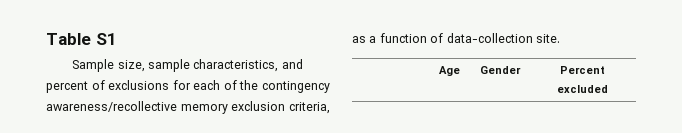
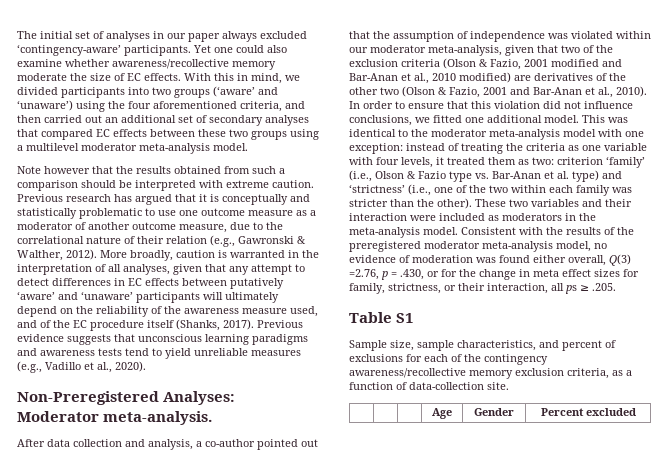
(46, 39) none -> [17,31,307,42] [17,44,287,56] [17,59,276,70] [17,73,300,84] [17,86,278,98] [17,100,305,112] [17,115,309,126] [17,129,319,140] [17,143,248,154] [17,166,285,174] [17,180,314,191] [17,194,310,205] [17,208,316,219] [17,222,283,233] [17,235,306,247] [17,249,319,261] [17,264,305,275] [17,278,284,289] [17,291,279,303] [17,306,318,317] [17,319,303,331] [17,334,308,345] [17,348,301,359] [17,361,146,373] [17,391,236,405] [17,411,213,425] [17,439,318,450] [349,31,651,42] [349,45,613,56] [349,58,622,70] [349,72,626,84] [349,86,647,98] [349,101,633,109] [349,115,628,126] [349,129,644,140] [349,143,647,154] [349,156,645,168] [349,170,622,182] [349,184,632,196] [349,198,632,209] [349,213,596,221] [349,227,634,238] [349,241,607,252] [349,254,631,266] [349,269,639,280] [349,283,616,294] The initial set of analyses in our paper always excluded ‘contingency-aware’ participants. Yet one could also examine whether awareness/recollective memory moderate the size of EC effects. With this in mind, we divided participants into two groups (‘aware’ and ‘unaware’) using the four aforementioned criteria, and then carried out an additional set of secondary analyses that compared EC effects between these two groups using a multilevel moderator meta-analysis model. // Note however that the results obtained from such a comparison should be interpreted with extreme caution. Previous research has argued that it is conceptually and statistically problematic to use one outcome measure as a moderator of another outcome measure, due to the correlational nature of their relation (e.g., Gawronski & Walther, 2012). More broadly, caution is warranted in the interpretation of all analyses, given that any attempt to detect differences in EC effects between putatively ‘aware’ and ‘unaware’ participants will ultimately depend on the reliability of the awareness measure used, and of the EC procedure itself (Shanks, 2017). Previous evidence suggests that unconscious learning paradigms and awareness tests tend to yield unreliable measures (e.g., Vadillo et al., 2020). // Non-Preregistered Analyses: Moderator meta-analysis. // After data collection and analysis, a co-author pointed out that the assumption of independence was violated within our moderator meta-analysis, given that two of the exclusion criteria (Olson & Fazio, 2001 modified and Bar-Anan et al., 2010 modified) are derivatives of the other two (Olson & Fazio, 2001 and Bar-Anan et al., 2010). In order to ensure that this violation did not influence conclusions, we fitted one additional model. This was identical to the moderator meta-analysis model with one exception: instead of treating the criteria as one variable with four levels, it treated them as two: criterion ‘family’ (i.e., Olson & Fazio type vs. Bar-Anan et al. type) and ‘strictness’ (i.e., one of the two within each family was stricter than the other). These two variables and their interaction were included as moderators in the meta-analysis model. Consistent with the results of the preregistered moderator meta-analysis model, no evidence of moderation was found either overall, Q(3) =2.76, p = .430, or for the change in meta effect sizes for family, strictness, or their interaction, all ps ≥ .205. //

